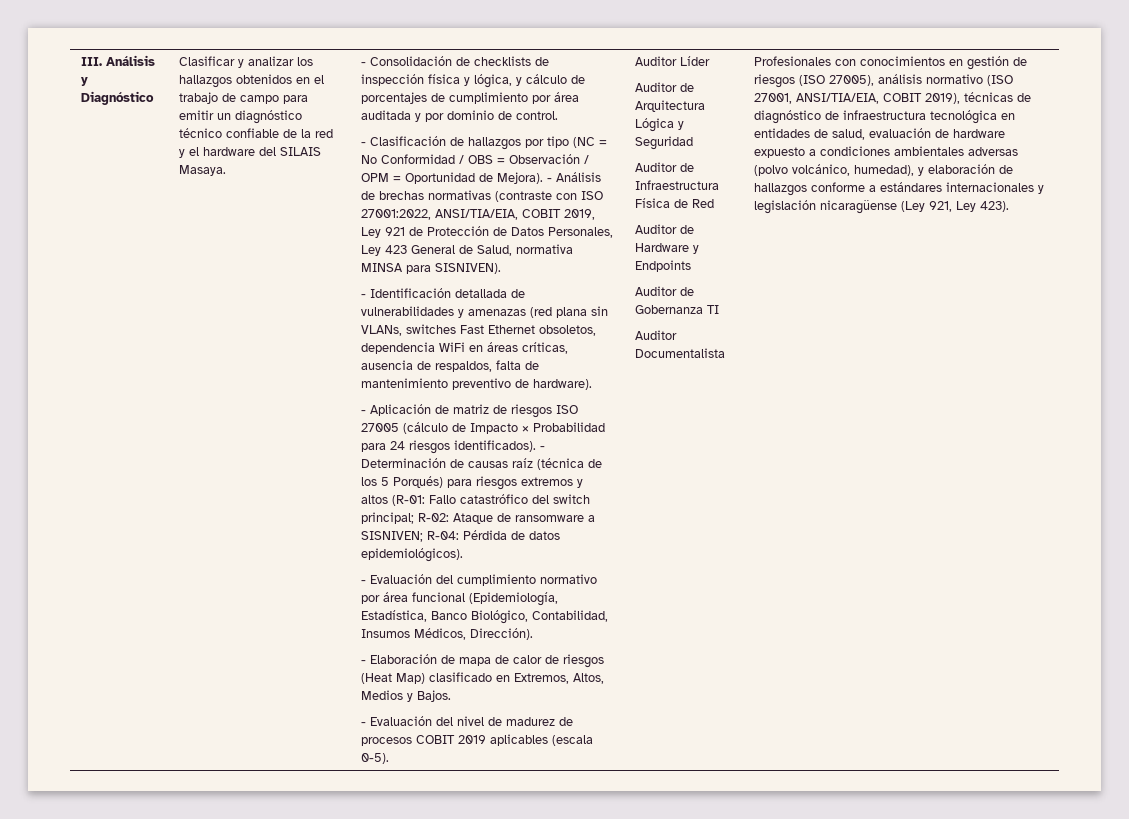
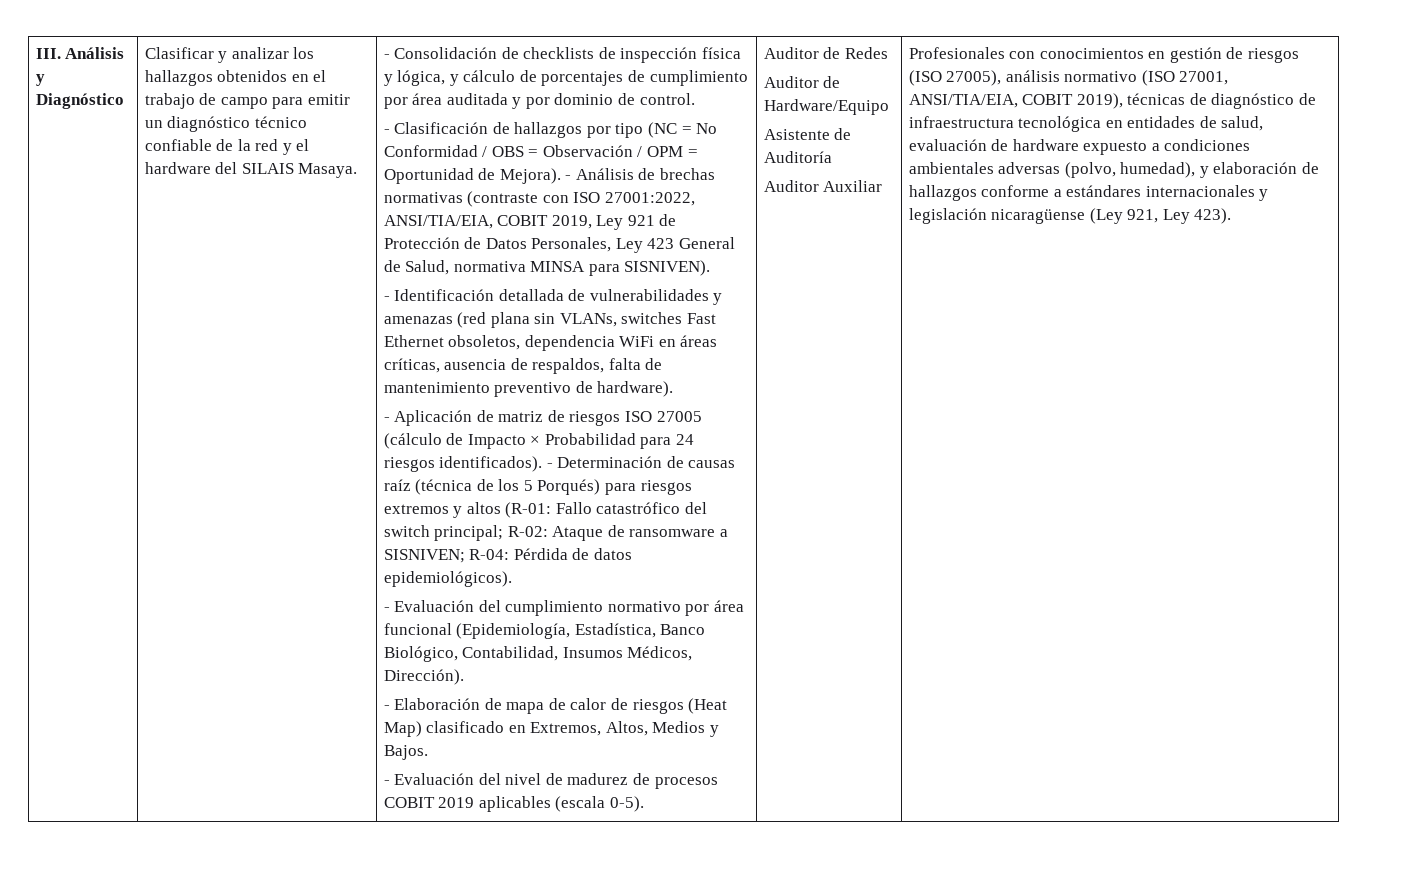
[680,56,711,66] [635,82,695,92] [635,100,706,112] [635,118,685,132] [635,136,694,150] [635,162,695,172] [635,180,720,190] [635,198,715,208] [635,224,695,234] [635,243,700,254] [635,260,692,272] [635,286,695,296] [635,305,720,314] [635,330,678,340] [635,348,726,358] Líder // Auditor de Arquitectura Lógica y Seguridad // Auditor de Infraestructura Física de Red // Auditor de Hardware y Endpoints // Auditor de Gobernanza TI // Auditor Documentalista -> [823,47,888,59] [763,76,841,88] [763,99,889,115] [763,128,852,140] [763,151,832,163] [763,180,883,192] de Redes // Auditor de Hardware/Equipo // Asistente de Auditoría // Auditor Auxiliar
[754,164,851,176] (polvo volcánico, -> [1064,162,1116,178] (polvo,

